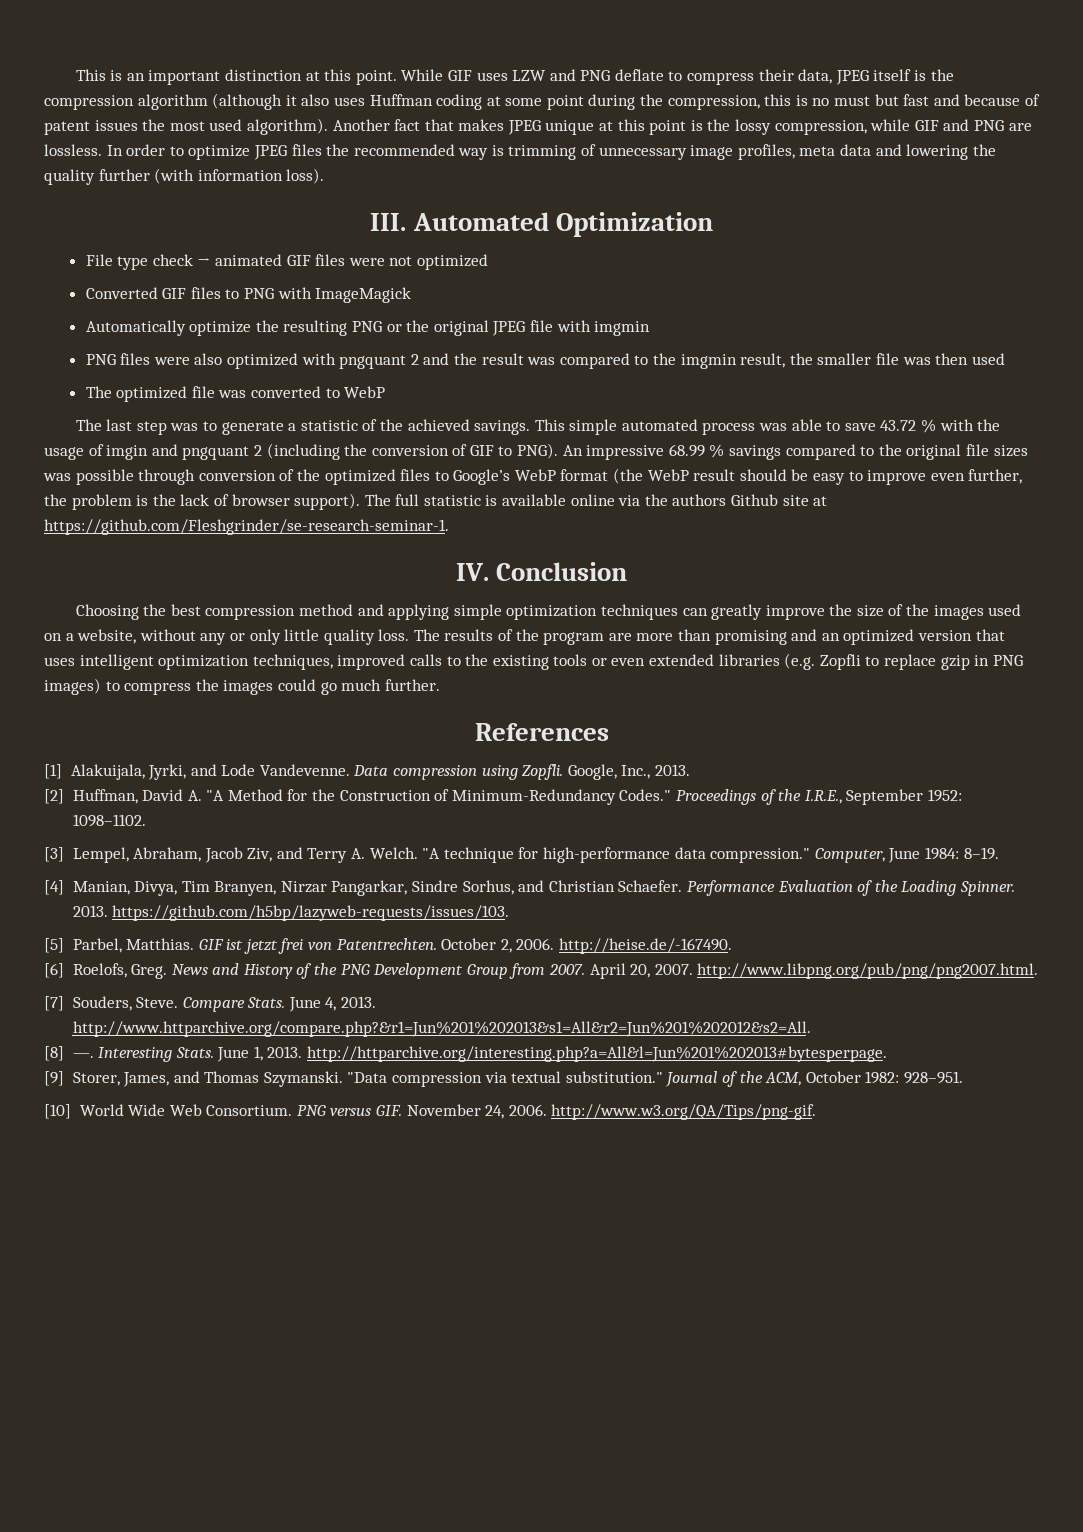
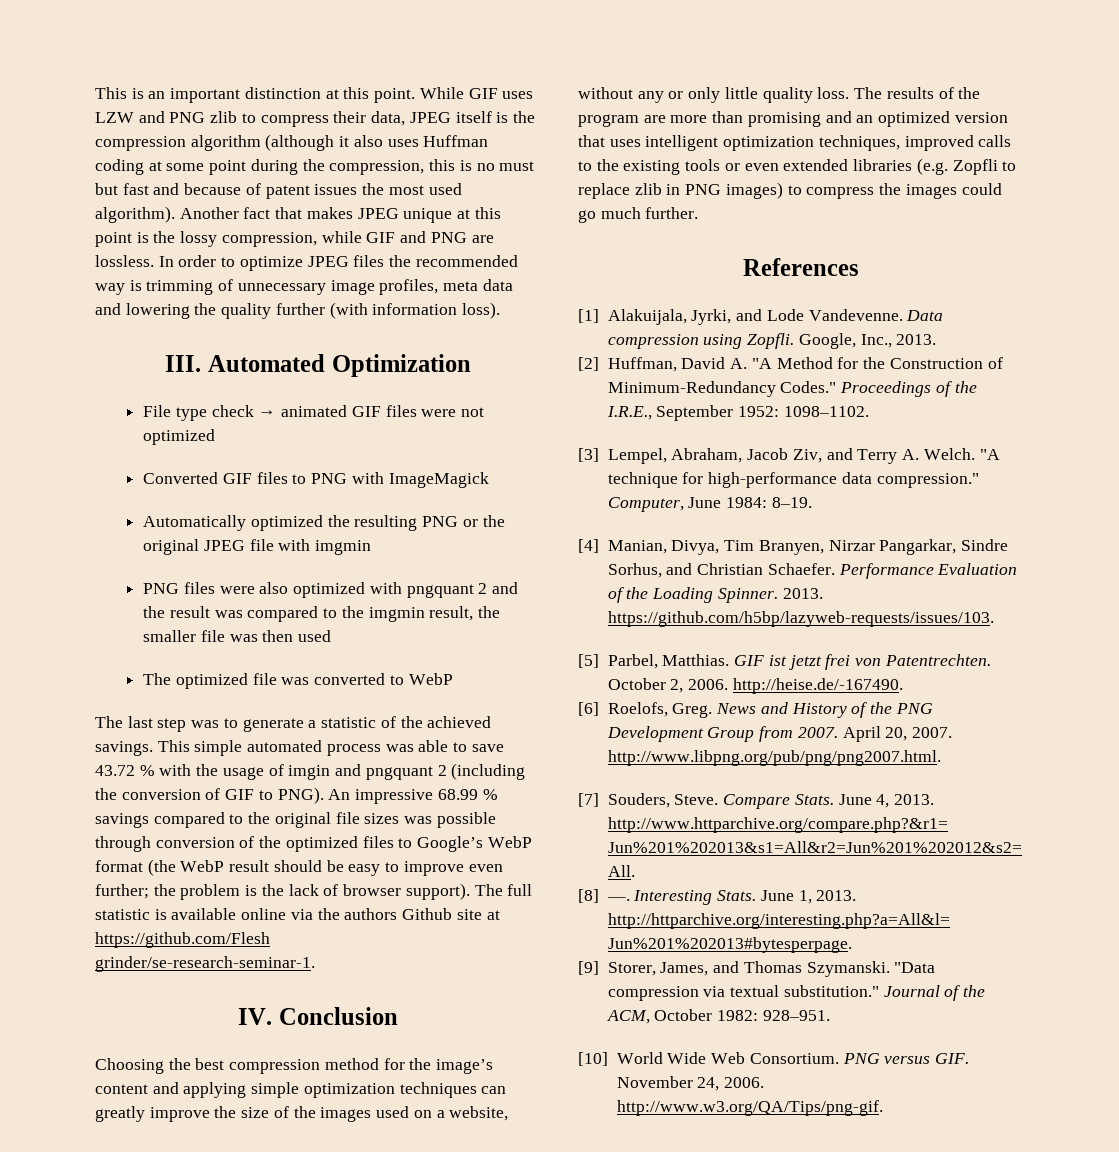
[614,69,664,81] deflate -> [210,111,238,123] zlib
[189,321,252,336] optimize -> [250,515,323,531] optimized
[968,469,1023,484] further, -> [95,884,149,899] further;
[44,519,449,535] https://github.com/Fleshgrinder/se-research-seminar-1. -> [95,932,270,948] [95,956,315,972] https://github.com/Flesh // grinder/se-research-seminar-1.
(353, 610) none -> [383,1058,494,1074] [95,1084,148,1094] for the image’s content
[940,655,970,670] gzip -> [634,183,662,195] zlib

